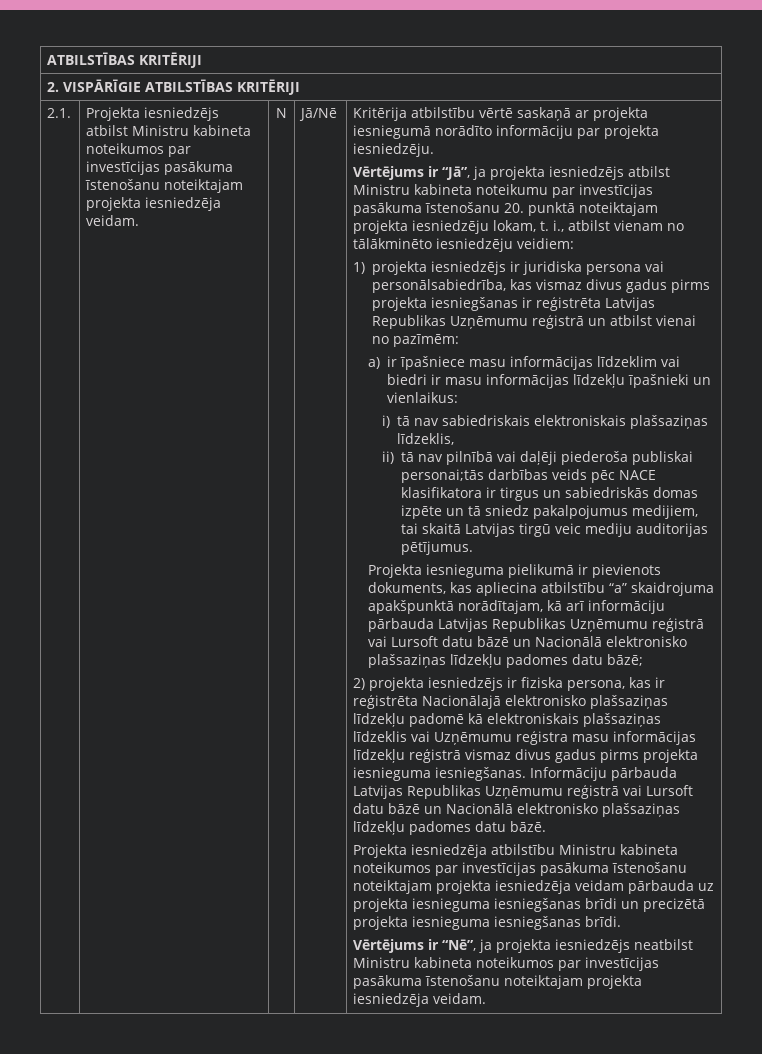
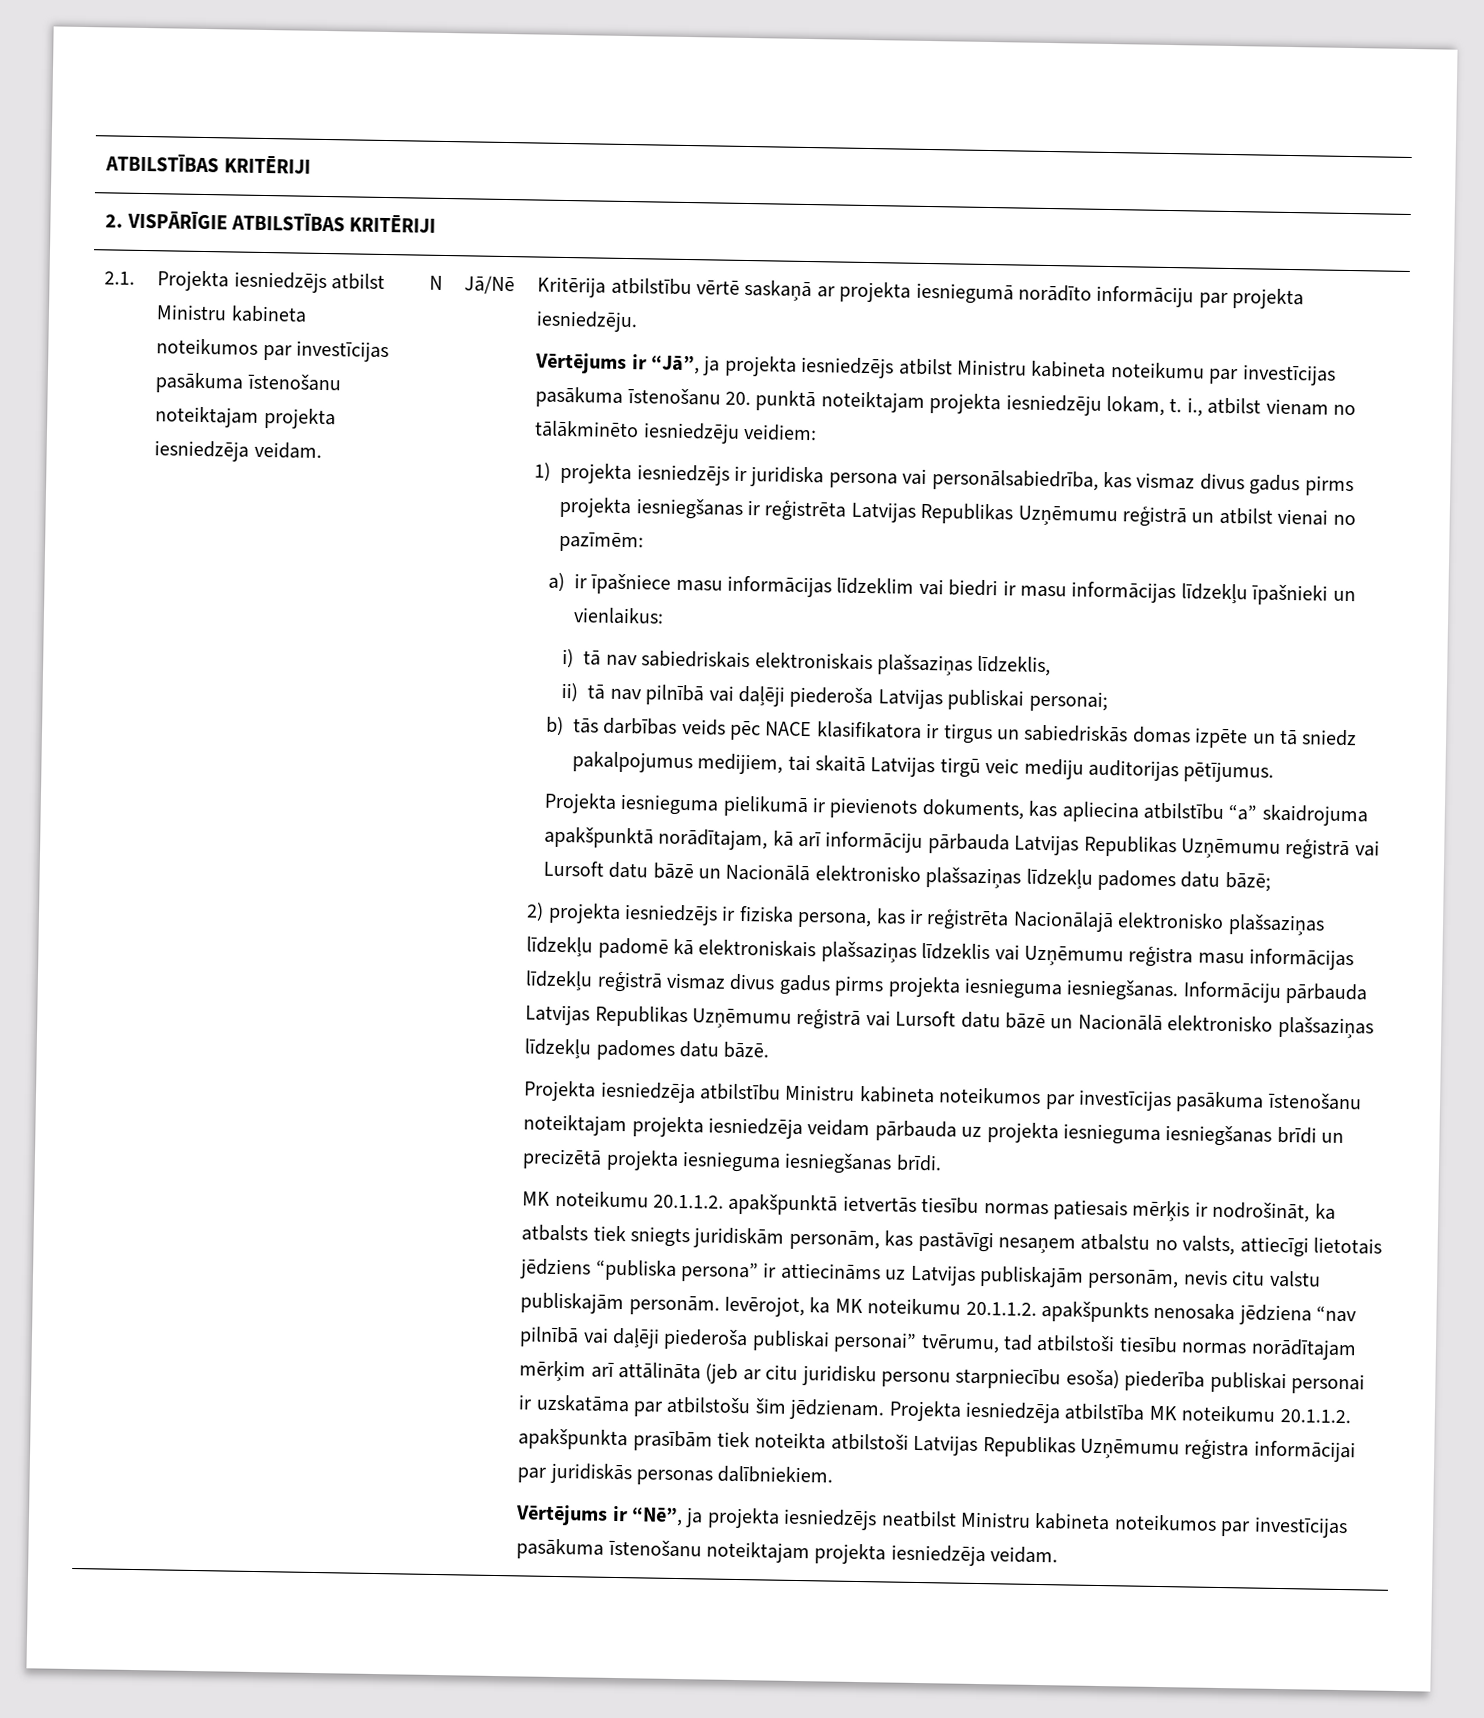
[631,451,693,465] [400,469,484,483] publiskai personai;tās -> [877,688,1108,713] [545,716,599,737] Latvijas publiskai personai; // b) tās
(622, 921) none -> [522,1190,1336,1223] [521,1224,1382,1258] [520,1258,1321,1290] [520,1292,1358,1326] [519,1326,1357,1361] [519,1360,1365,1395] [518,1394,1351,1424] [518,1428,1356,1463] [517,1462,834,1486] // MK noteikumu 20.1.1.2. apakšpunktā ietvertās tiesību normas patiesais mērķis ir nodrošināt, ka atbalsts tiek sniegts juridiskām personām, kas pastāvīgi nesaņem atbalstu no valsts, attiecīgi lietotais jēdziens “publiska persona” ir attiecināms uz Latvijas publiskajām personām, nevis citu valstu publiskajām personām. Ievērojot, ka MK noteikumu 20.1.1.2. apakšpunkts nenosaka jēdziena “nav pilnībā vai daļēji piederoša publiskai personai” tvērumu, tad atbilstoši tiesību normas norādītajam mērķim arī attālināta (jeb ar citu juridisku personu starpniecību esoša) piederība publiskai personai ir uzskatāma par atbilstošu šim jēdzienam. Projekta iesniedzēja atbilstība MK noteikumu 20.1.1.2. apakšpunkta prasībām tiek noteikta atbilstoši Latvijas Republikas Uzņēmumu reģistra informācijai par juridiskās personas dalībniekiem.

